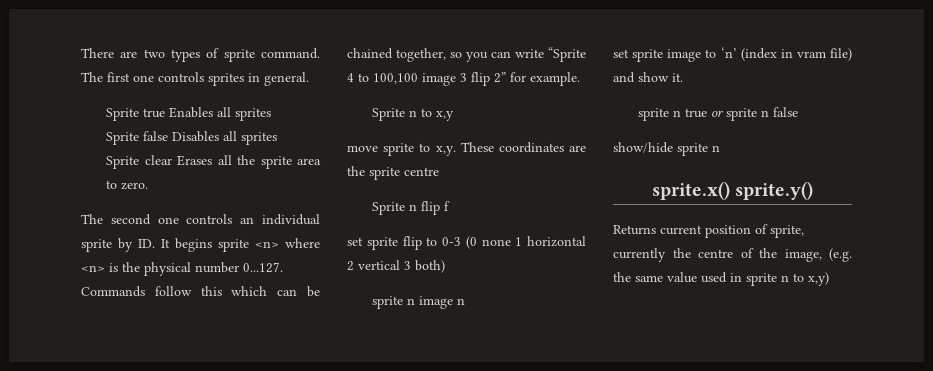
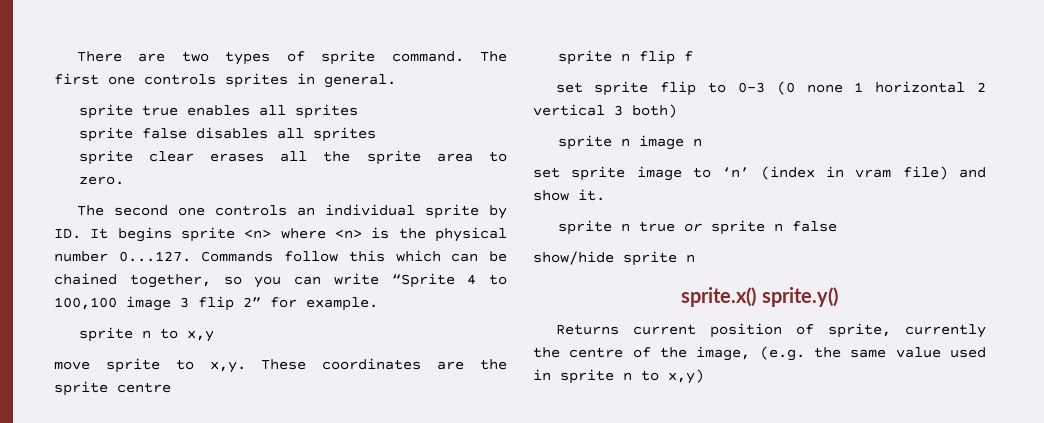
[106,107,272,121] [106,131,278,145] [106,155,213,169] Sprite true Enables all sprites // Sprite false Disables all sprites // Sprite clear Erases -> [78,104,358,119] [78,127,376,142] [78,150,265,165] sprite true enables all sprites // sprite false disables all sprites // sprite clear erases
[372,108,406,121] Sprite -> [78,327,133,342] sprite
[372,202,406,215] Sprite -> [557,50,612,65] sprite

